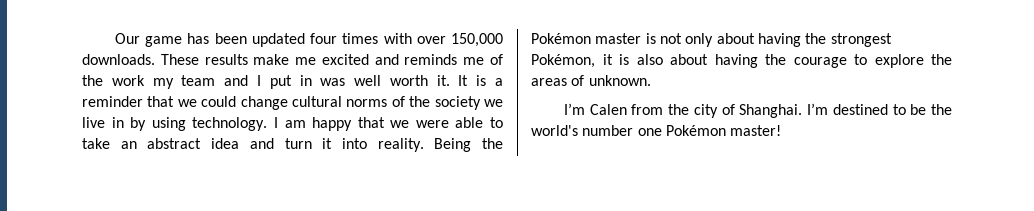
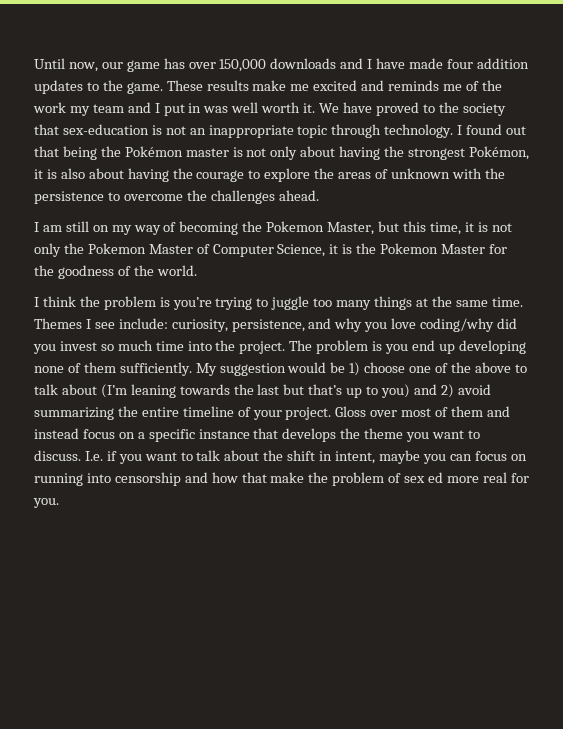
[114,33,503,47] [82,54,155,65] Our game has been updated four times with over 150,000 downloads. -> [34,58,529,72] [34,80,163,94] Until now, our game has over 150,000 downloads and I have made four addition updates to the game.
[458,75,503,86] [82,96,503,110] [82,117,503,131] [82,138,472,152] It is a reminder that we could change cultural norms of the society we live in by using technology. I am happy that we were able to take an abstract idea and turn it into reality. Being -> [319,102,506,116] [34,124,527,138] [34,146,97,160] We have proved to the society that sex-education is not an inappropriate topic through technology. I found out that being
[588,75,651,86] [563,103,953,118] [531,125,782,136] unknown. // I’m Calen from the city of Shanghai. I’m destined to be the world's number one Pokémon master! -> [390,168,505,179] [34,190,319,204] [34,221,512,235] [34,243,507,257] [34,265,197,279] [34,296,523,310] [34,318,518,332] [33,340,526,354] [34,362,527,376] [34,384,491,398] [34,406,510,420] [34,428,480,442] [34,450,527,464] [34,472,529,486] [33,498,59,508] unknown with the persistence to overcome the challenges ahead. // I am still on my way of becoming the Pokemon Master, but this time, it is not only the Pokemon Master of Computer Science, it is the Pokemon Master for the goodness of the world. // I think the problem is you’re trying to juggle too many things at the same time. Themes I see include: curiosity, persistence, and why you love coding/why did you invest so much time into the project. The problem is you end up developing none of them sufficiently. My suggestion would be 1) choose one of the above to talk about (I’m leaning towards the last but that’s up to you) and 2) avoid summarizing the entire timeline of your project. Gloss over most of them and instead focus on a specific instance that develops the theme you want to discuss. I.e. if you want to talk about the shift in intent, maybe you can focus on running into censorship and how that make the problem of sex ed more real for you.

